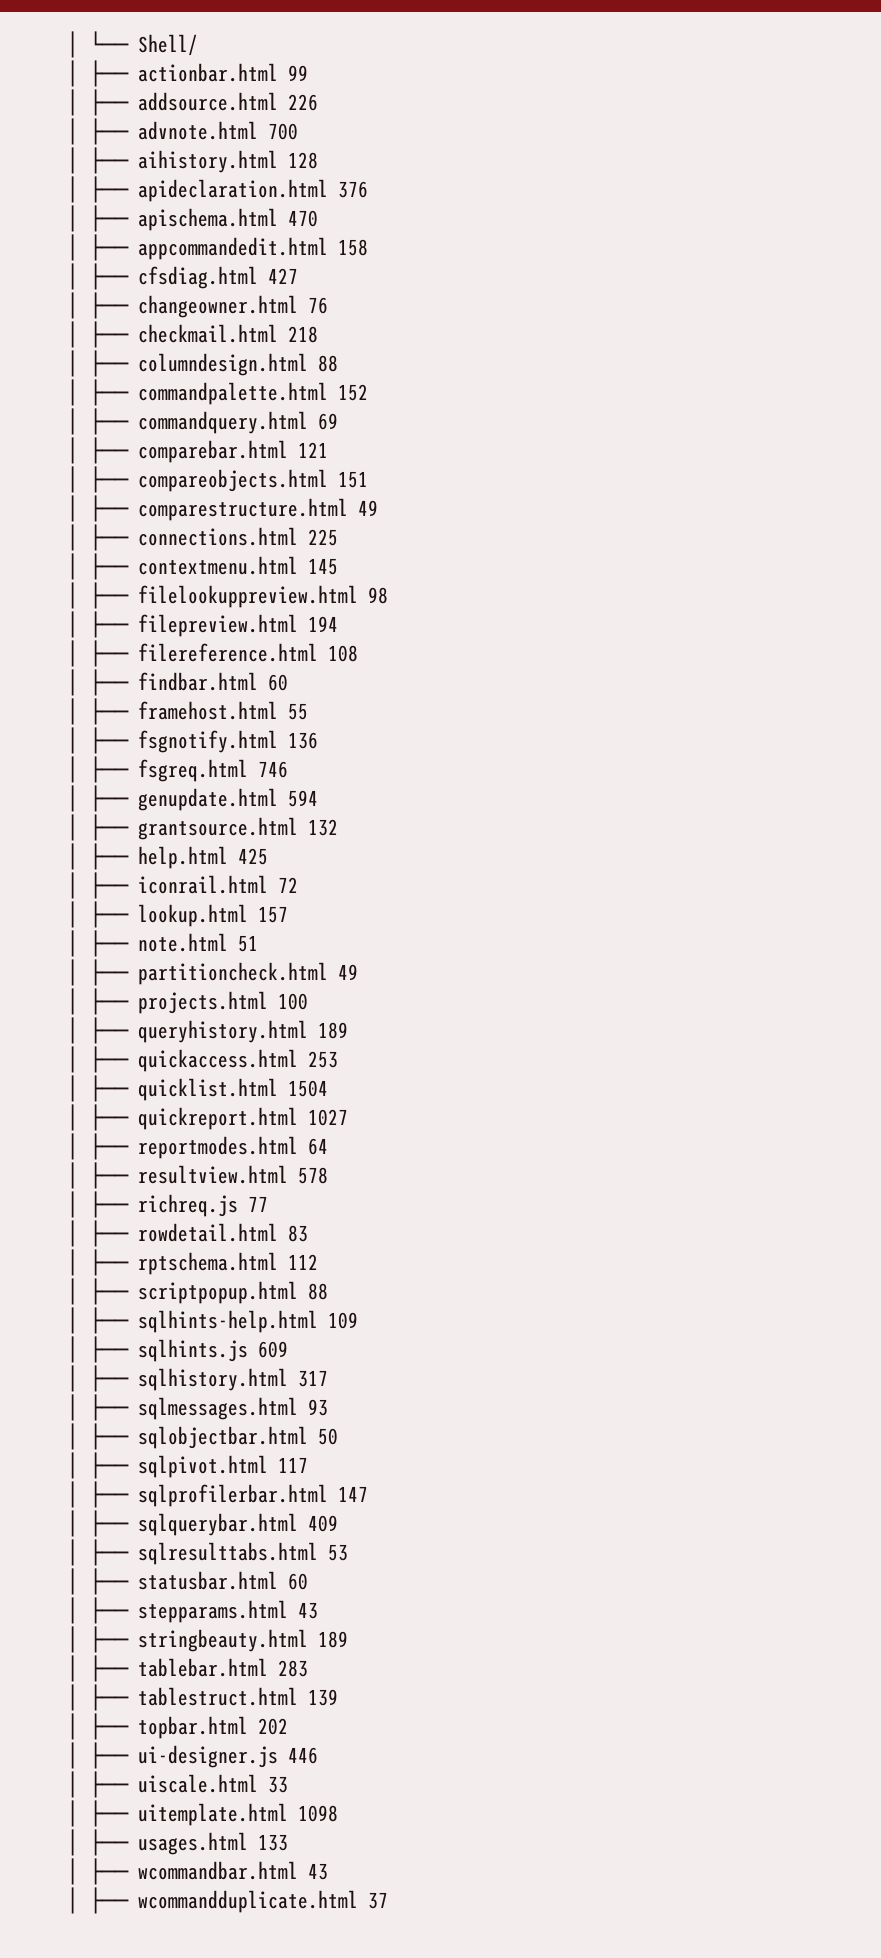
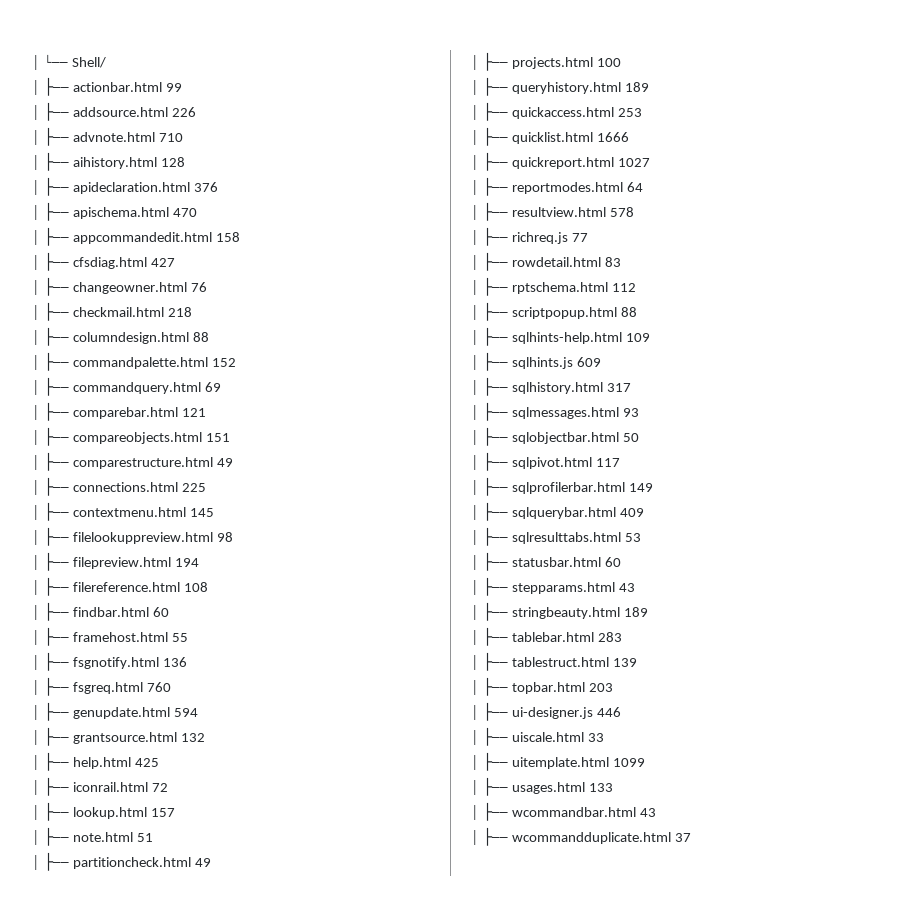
[268,123,298,140] 700 -> [158,133,183,142] 710
[258,761,288,778] 746 -> [146,682,171,692] 760
[288,1080,328,1097] 1504 -> [596,132,629,142] 1666
[338,1486,368,1502] 147 -> [628,483,653,492] 149
[258,1718,288,1735] 202 -> [588,683,613,692] 203
[298,1805,338,1822] 1098 -> [612,758,645,767] 1099

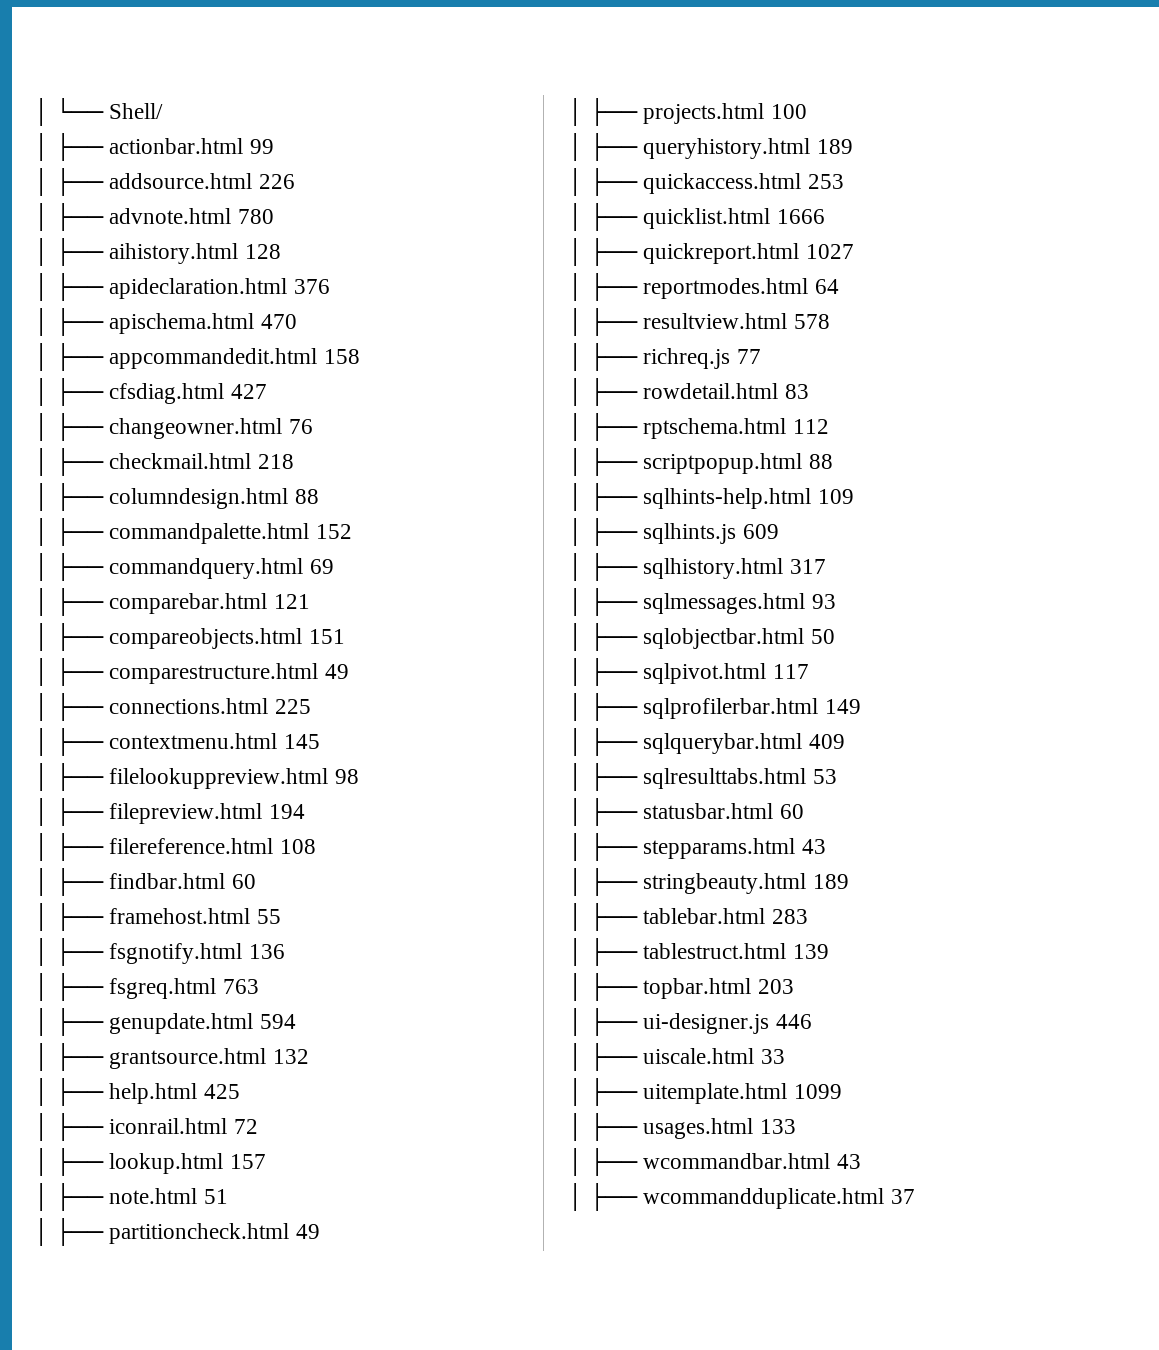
[158,133,183,142] 710 -> [237,209,274,224] 780
[146,682,171,692] 760 -> [222,979,259,994] 763

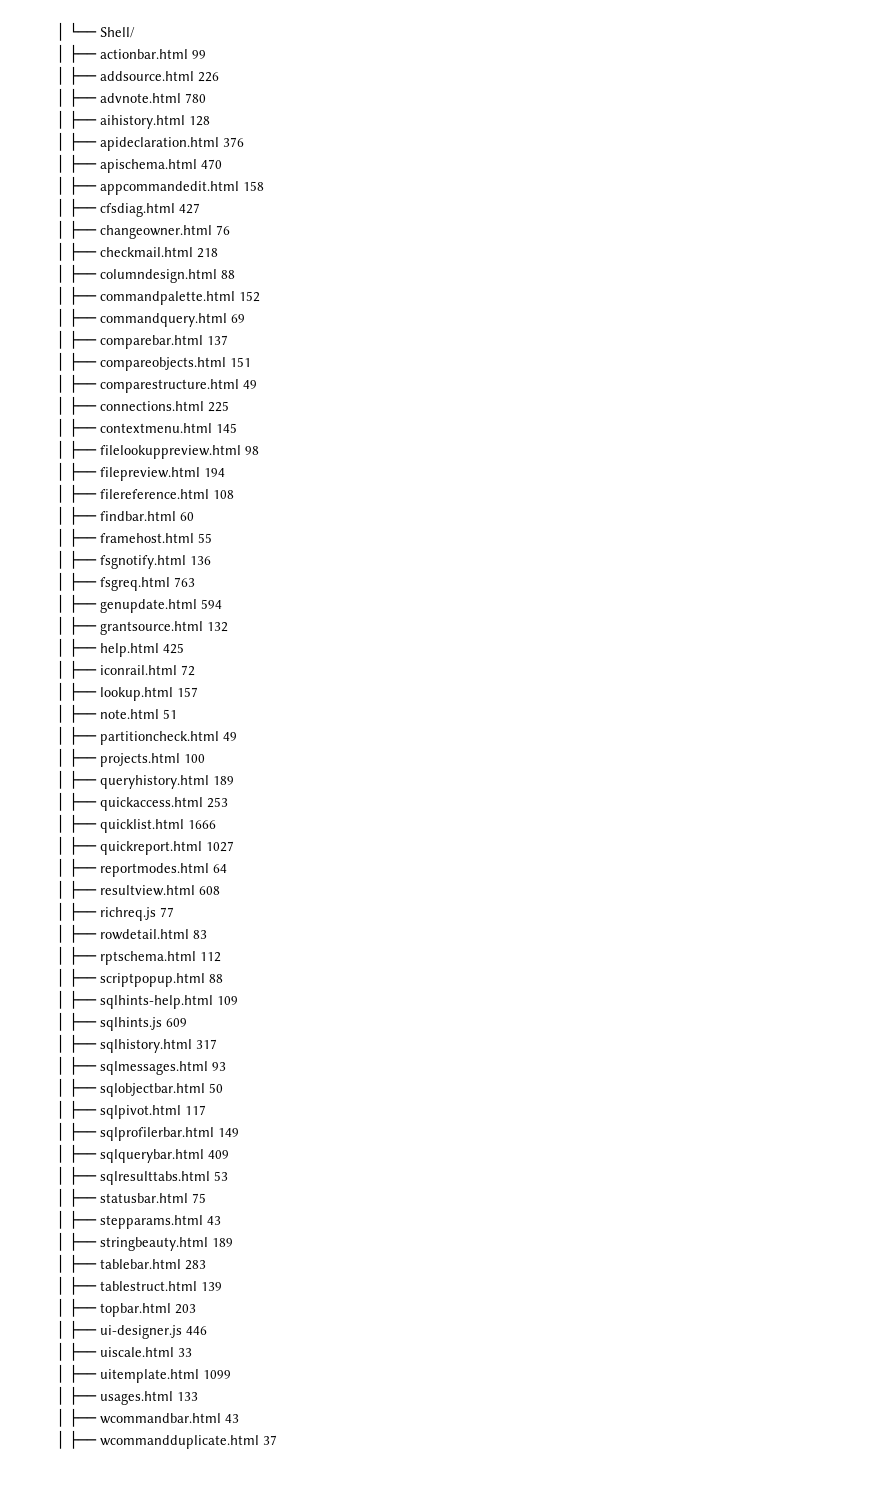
[273,594,310,609] 121 -> [207,335,228,345] 137
[793,314,830,329] 578 -> [199,886,220,895] 608
[779,804,804,819] 60 -> [192,1193,206,1203] 75

